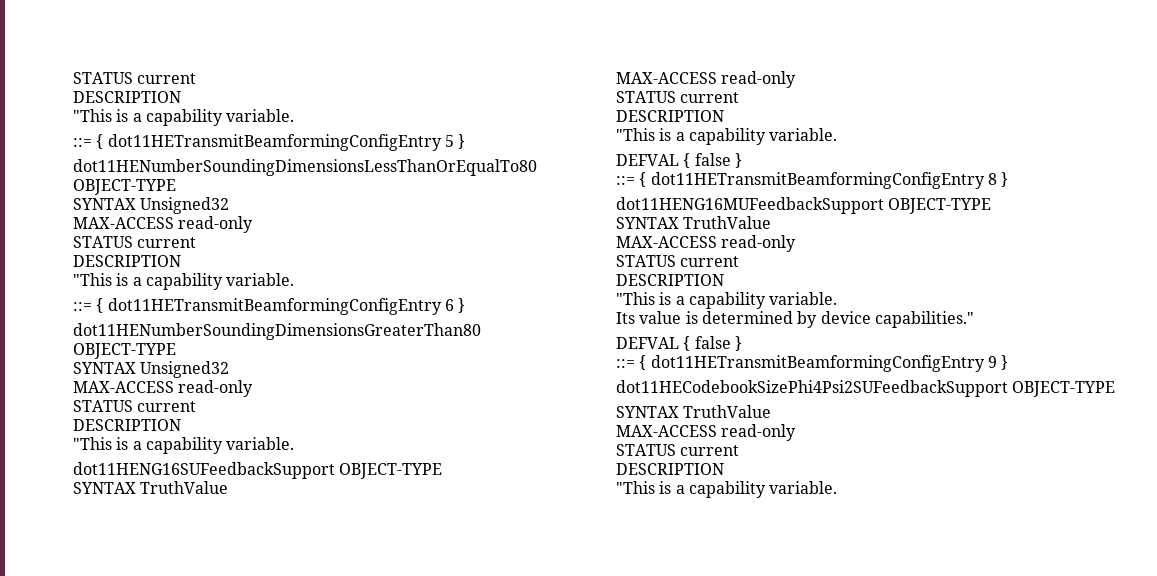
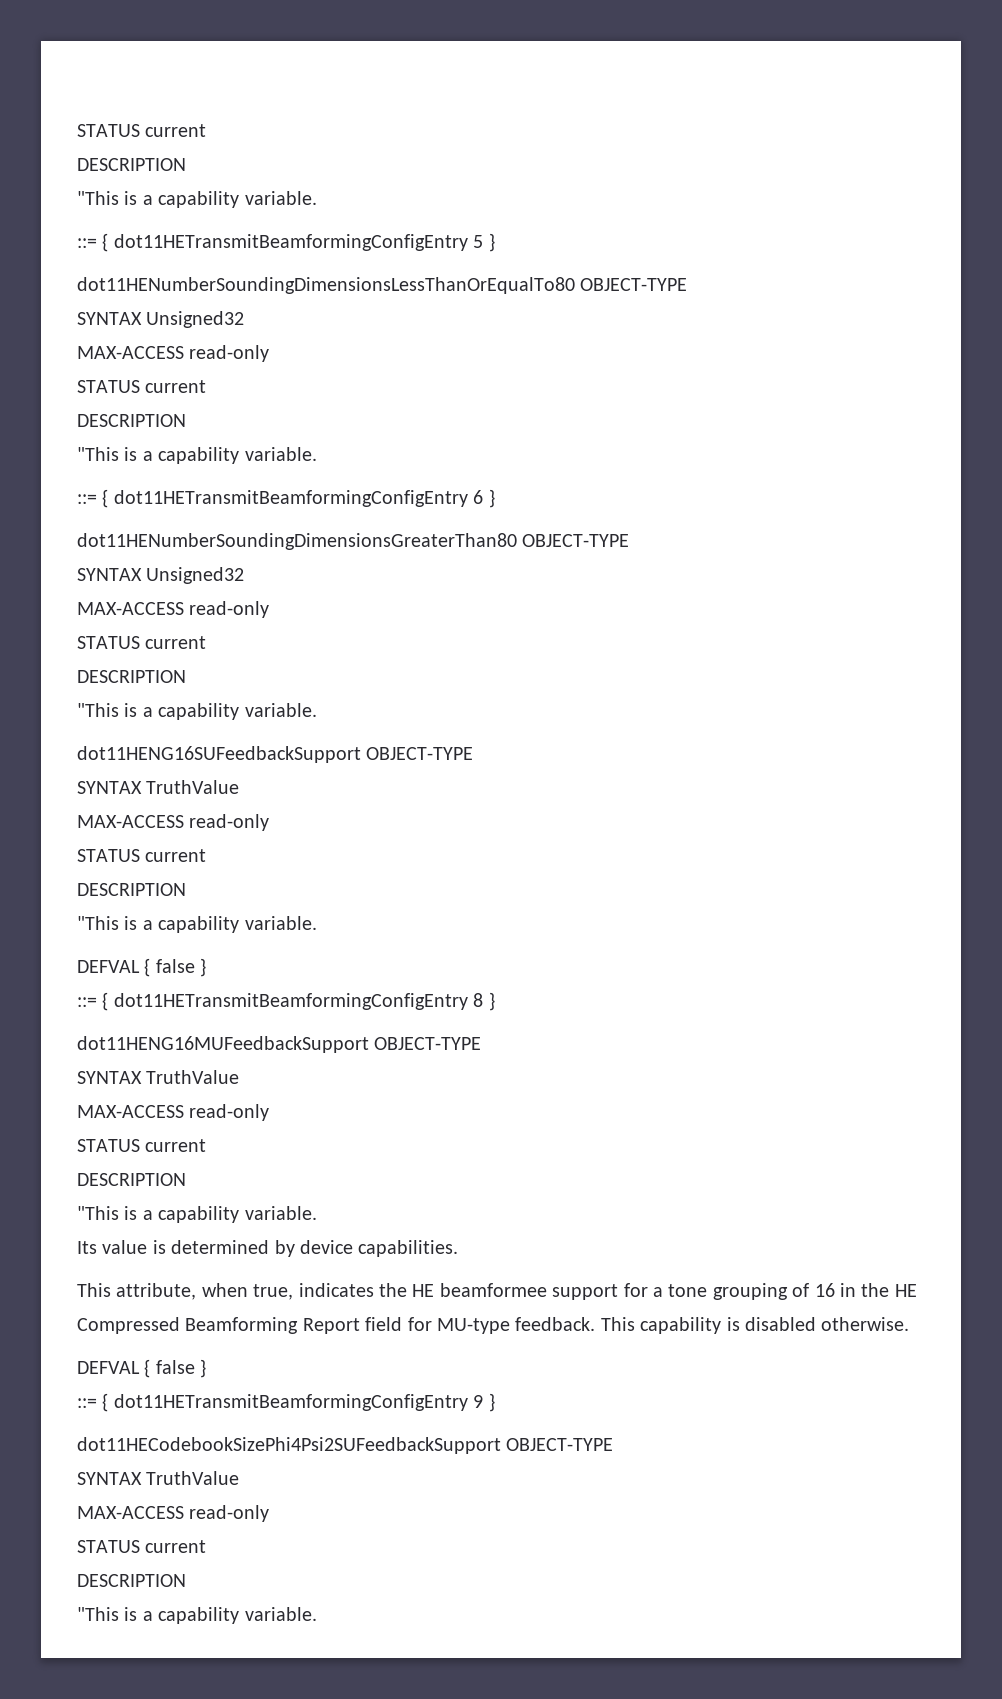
[874,311,974,328] capabilities." -> [358,1240,459,1257] [77,1283,917,1300] [77,1317,910,1334] capabilities. // This attribute, when true, indicates the HE beamformee support for a tone grouping of 16 in the HE Compressed Beamforming Report field for MU-type feedback. This capability is disabled otherwise.

